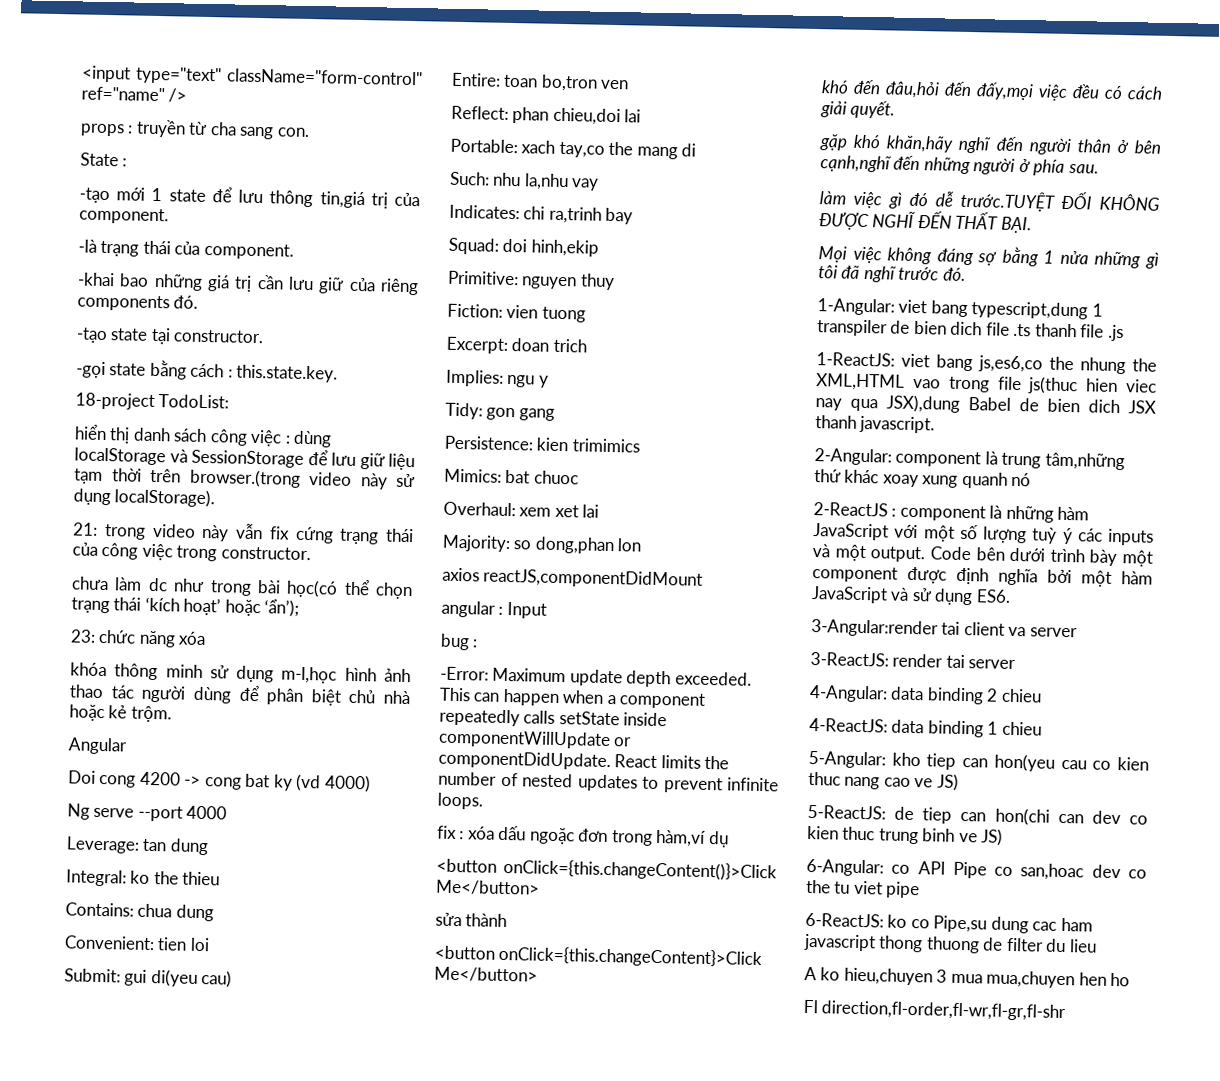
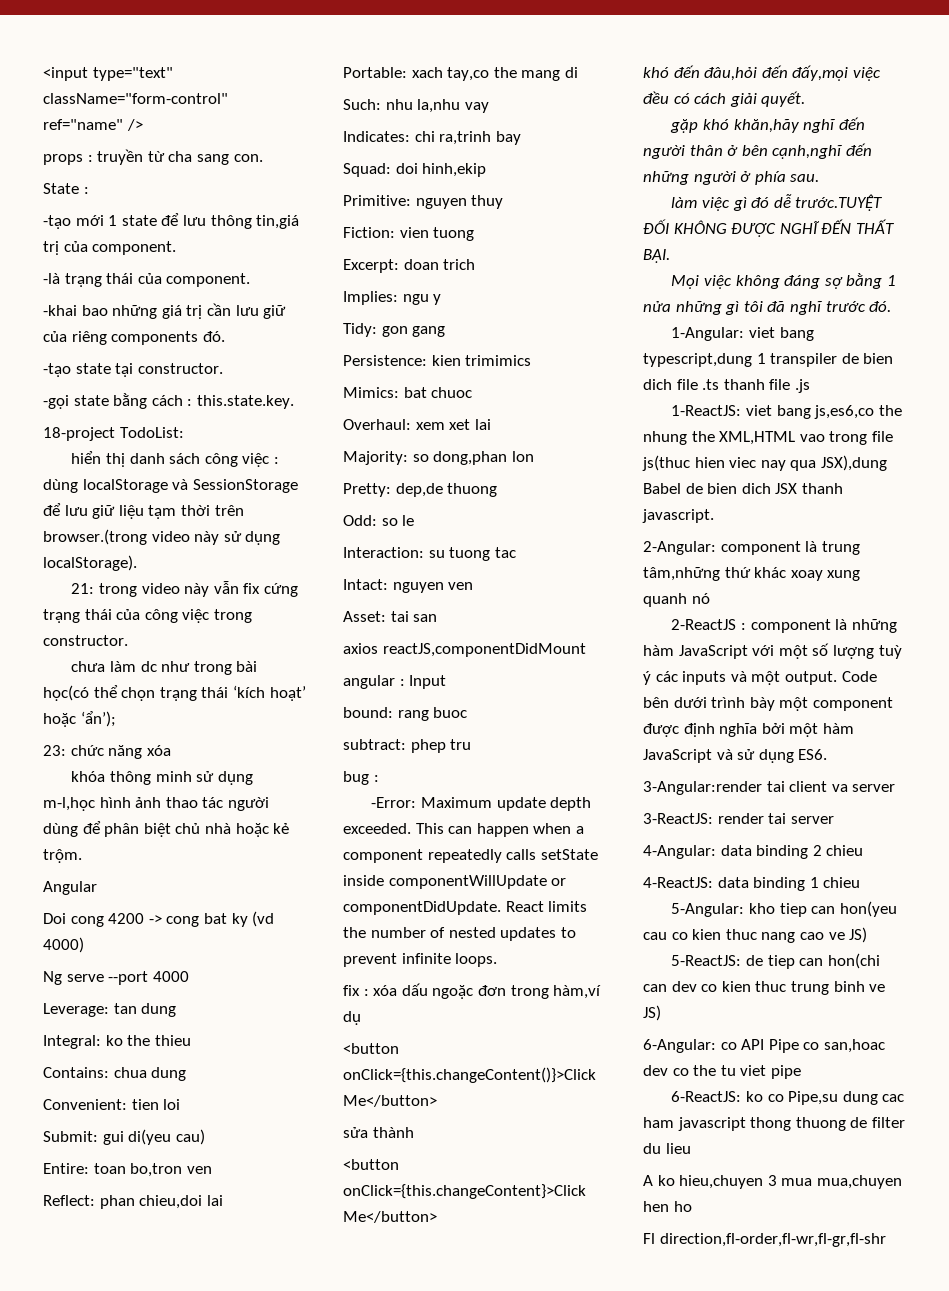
(643, 545) none -> [343,483,498,497] [343,515,415,526] [343,547,516,561] [343,579,474,593] [343,611,438,622] // Pretty: dep,de thuong // Odd: so le // Interaction: su tuong tac // Intact: nguyen ven // Asset: tai san
(547, 610) none -> [343,707,468,721] [343,739,472,753] // bound: rang buoc // subtract: phep tru

